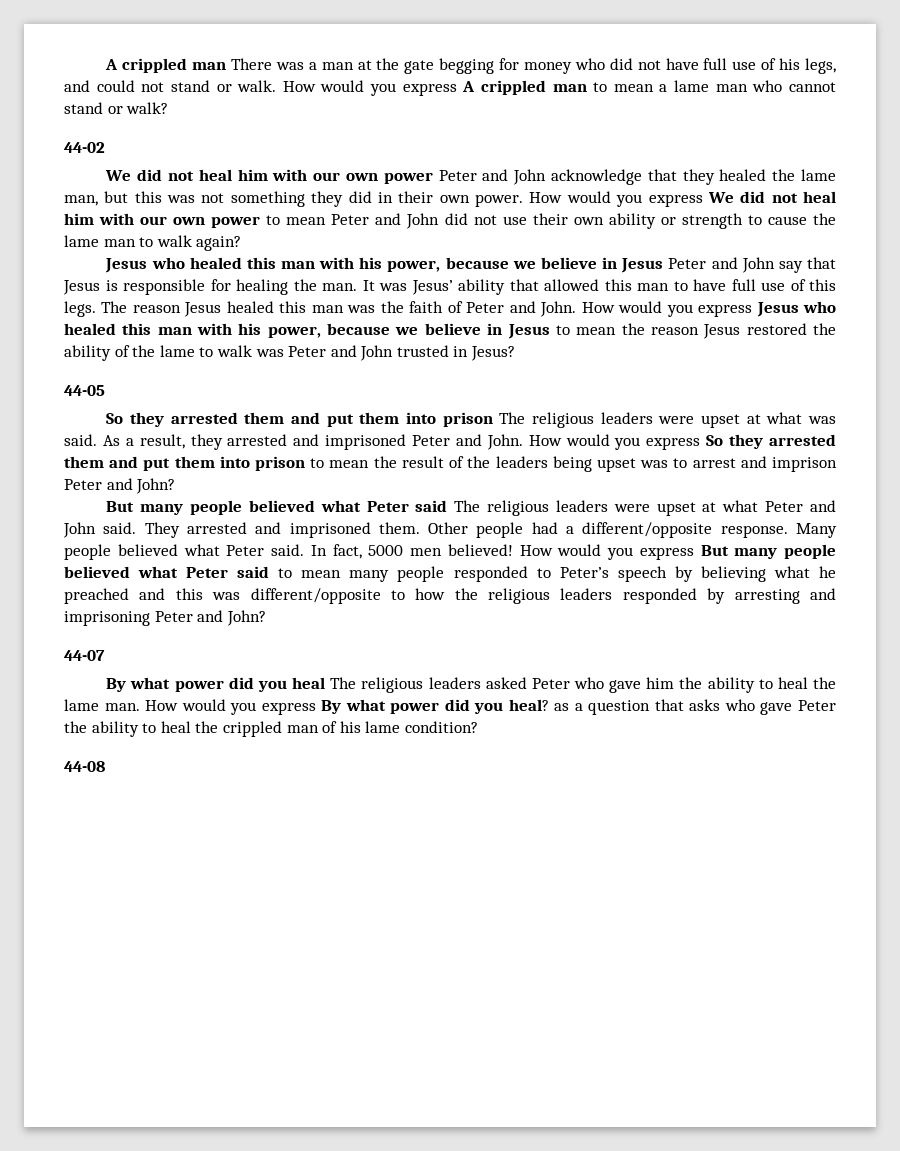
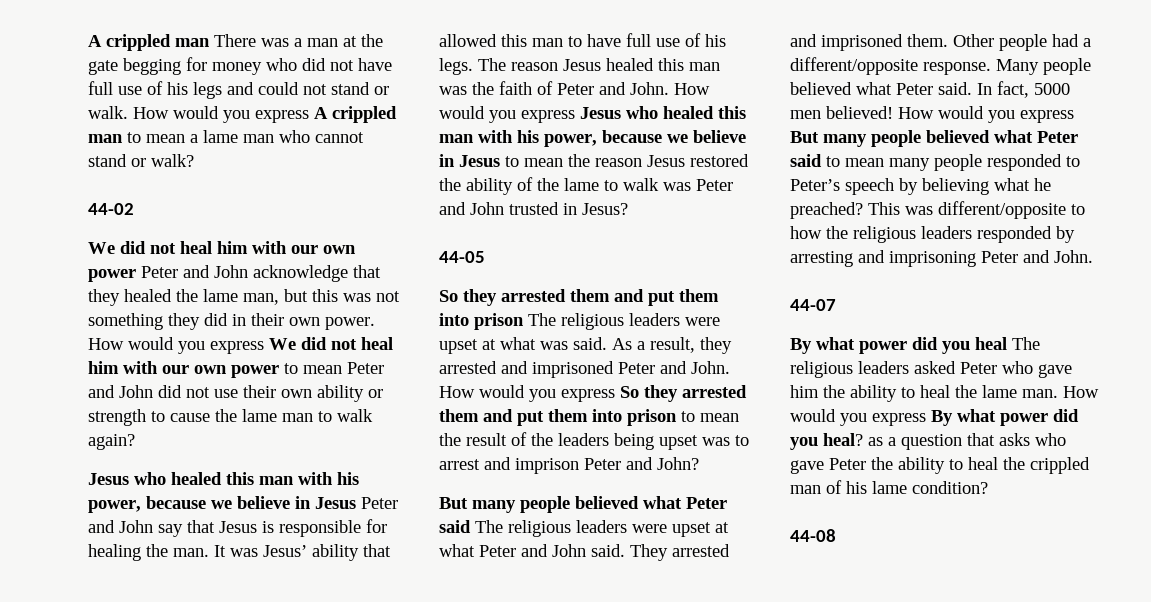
[804,58,836,74] legs, -> [193,82,222,99] legs
[809,279,836,291] this -> [705,34,726,47] his
[64,588,203,604] preached and this -> [790,202,900,219] preached? This
[226,610,266,626] John? -> [1054,250,1093,263] John.

